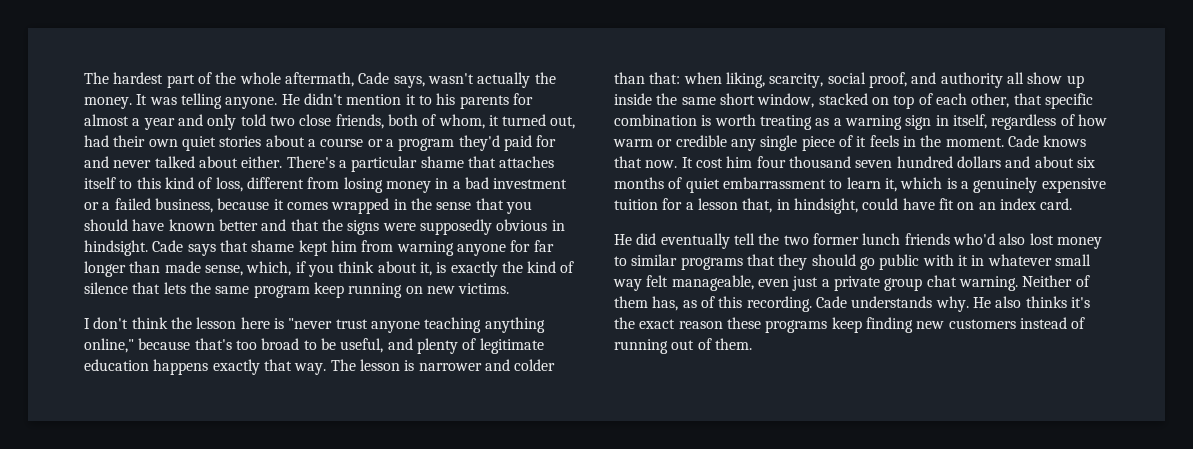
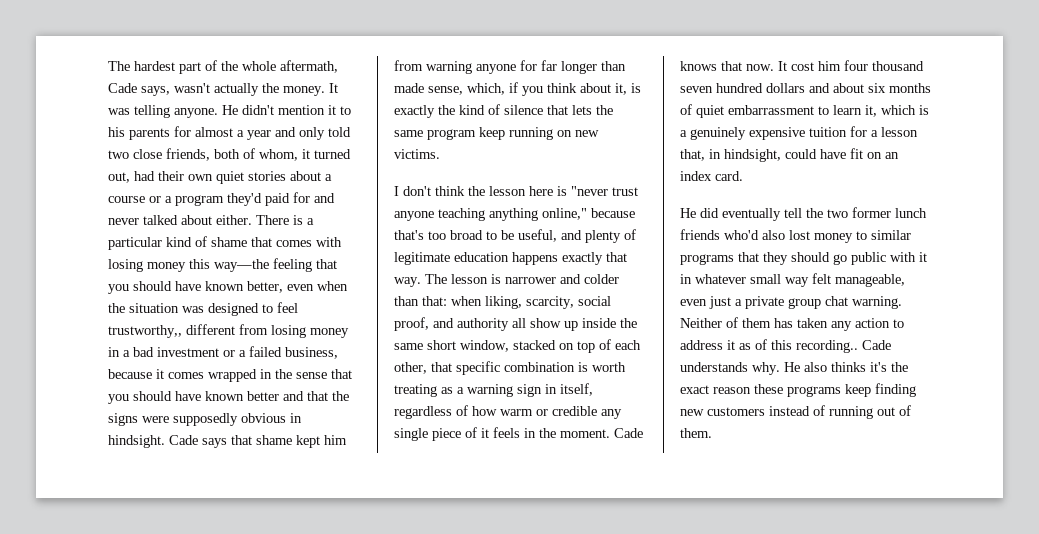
[286,156,555,172] [84,177,243,192] There's a particular shame that attaches itself to this kind of loss, -> [256,215,314,225] [108,236,342,250] [108,258,337,272] [108,281,348,294] [108,302,298,316] [108,325,182,338] There is a particular kind of shame that comes with losing money this way—the feeling that you should have known better, even when the situation was designed to feel trustworthy,,
[652,296,679,311] has, -> [774,318,904,331] [680,340,735,350] has taken any action to address it
[746,296,812,312] recording. -> [796,340,858,353] recording..

